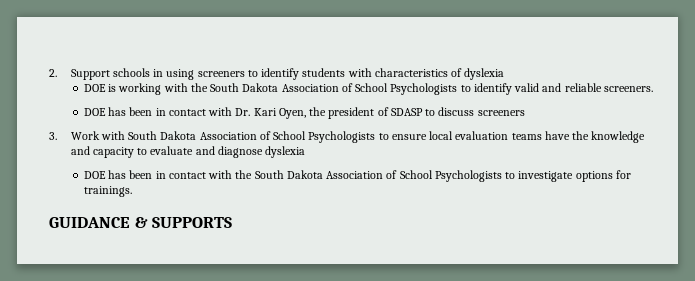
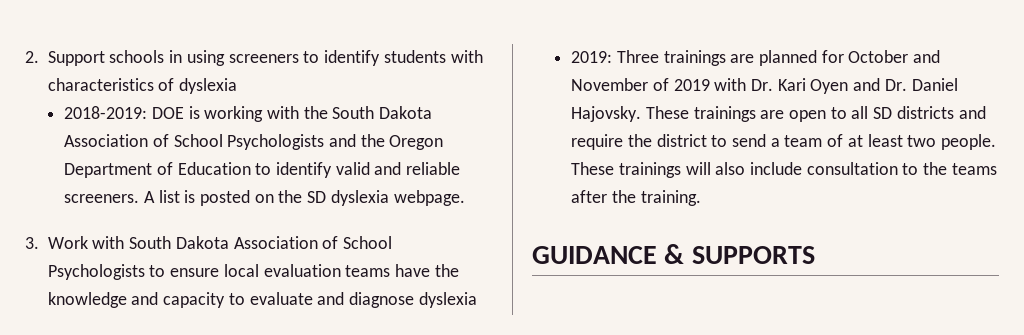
(505, 74) none -> [64,106,148,119] 2018-2019:
(458, 89) none -> [328,134,444,150] [64,162,251,178] and the Oregon Department of Education
[83,107,525,119] // DOE has been in contact with Dr. Kari Oyen, the president of SDASP to discuss screeners -> [143,190,465,206] A list is posted on the SD dyslexia webpage.
[83,170,631,182] [83,186,132,197] DOE has been in contact with the South Dakota Association of School Psychologists to investigate options for trainings. -> [571,50,941,66] [571,78,958,94] [571,106,986,122] [571,134,997,150] [571,162,997,178] [571,190,701,206] 2019: Three trainings are planned for October and November of 2019 with Dr. Kari Oyen and Dr. Daniel Hajovsky. These trainings are open to all SD districts and require the district to send a team of at least two people. These trainings will also include consultation to the teams after the training.

